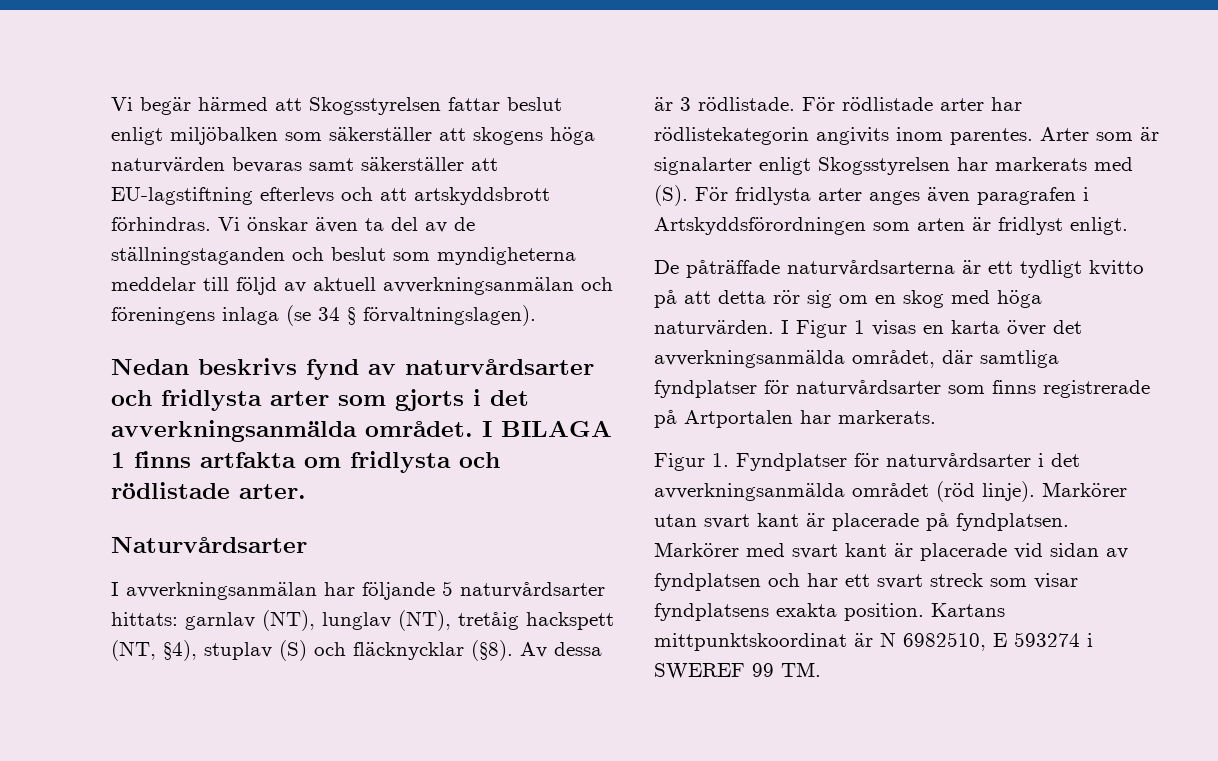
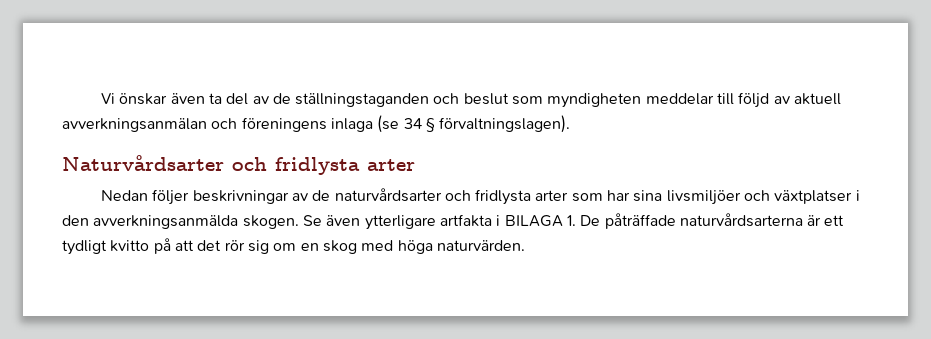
[111,97,562,115] [111,127,595,145] [111,157,498,173] [111,187,550,205] [111,217,240,231] Vi begär härmed att Skogsstyrelsen fattar beslut enligt miljöbalken som säkerställer att skogens höga naturvärden bevaras samt säkerställer att EU-lagstiftning efterlevs och att artskyddsbrott förhindras. Vi -> [100,93,115,104] Vi
[437,247,576,265] myndigheterna -> [547,93,642,108] myndigheten
[111,358,396,380] Nedan beskrivs fynd av -> [62,155,415,175] [100,189,331,205] Naturvårdsarter och fridlysta arter // Nedan följer beskrivningar av de
[395,389,529,411] [111,420,612,442] [111,451,500,473] [111,482,306,499] [111,536,307,553] [111,581,605,600] [111,610,614,631] [111,640,602,661] [654,97,1022,111] [654,127,1159,145] [654,157,1133,175] [654,185,1089,206] [654,217,1128,235] gjorts i det avverkningsanmälda området. I BILAGA 1 finns artfakta om fridlysta och rödlistade arter. // Naturvårdsarter // I avverkningsanmälan har följande 5 naturvårdsarter hittats: garnlav (NT), lunglav (NT), tretåig hackspett (NT, §4), stuplav (S) och fläcknycklar (§8). Av dessa är 3 rödlistade. För rödlistade arter har rödlistekategorin angivits inom parentes. Arter som är signalarter enligt Skogsstyrelsen har markerats med (S). För fridlysta arter anges även paragrafen i Artskyddsförordningen som arten är fridlyst enligt. // -> [607,190,860,205] [62,214,576,230] har sina livsmiljöer och växtplatser i den avverkningsanmälda skogen. Se även ytterligare artfakta i BILAGA 1.
[718,290,766,304] detta -> [197,240,222,251] det
[781,320,1082,338] [654,350,1059,368] [654,380,1150,398] [654,410,936,428] [654,453,1080,471] [654,481,1127,502] [654,513,1069,531] [654,542,1128,561] [654,573,1078,591] [654,603,1005,621] [654,632,1093,651] [654,662,821,679] I Figur 1 visas en karta över det avverkningsanmälda området, där samtliga fyndplatser för naturvårdsarter som finns registrerade på Artportalen har markerats. // Figur 1. Fyndplatser för naturvårdsarter i det avverkningsanmälda området (röd linje). Markörer utan svart kant är placerade på fyndplatsen. Markörer med svart kant är placerade vid sidan av fyndplatsen och har ett svart streck som visar fyndplatsens exakta position. Kartans mittpunktskoordinat är N 6982510, E 593274 i SWEREF 99 TM. -> (525, 245) none

